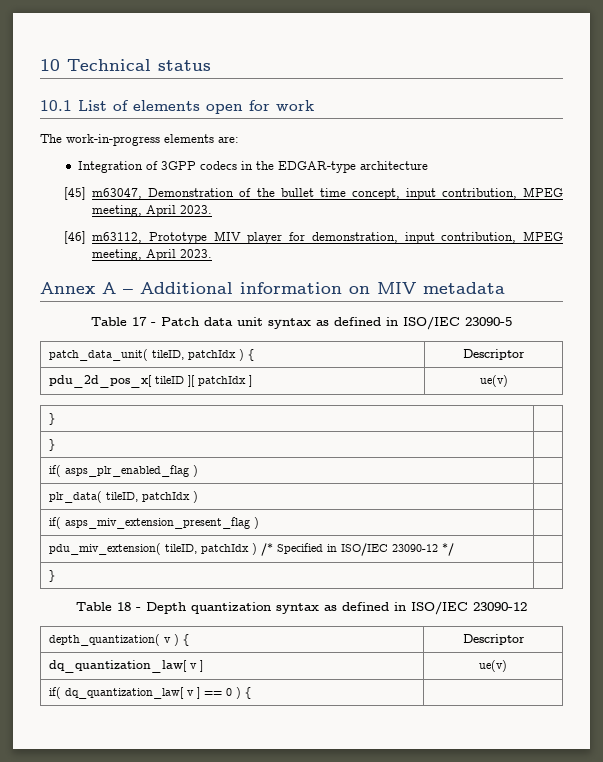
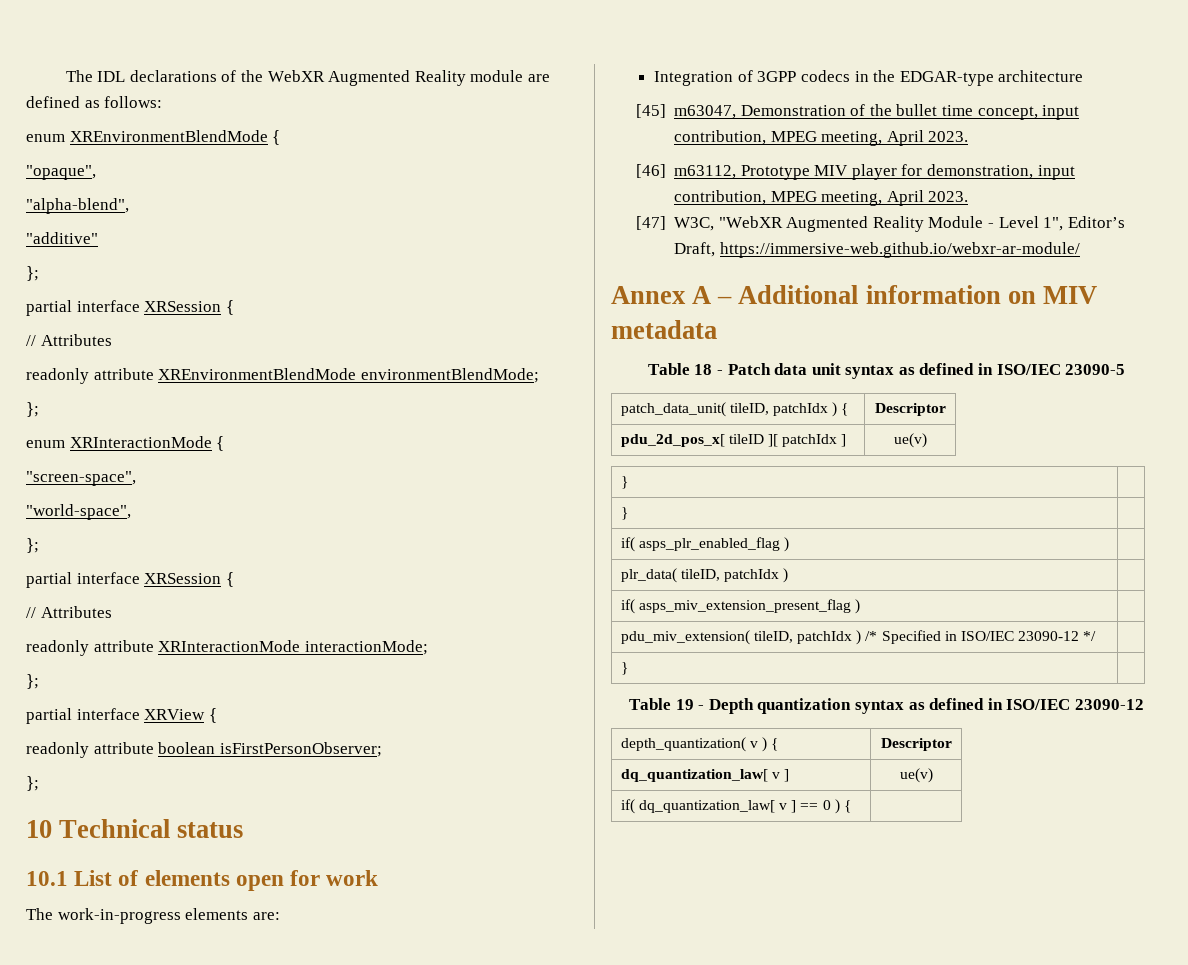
(40, 65) none -> [65,70,551,86] [26,96,163,108] [26,130,281,145] [26,165,96,180] [26,198,129,214] [26,232,98,244] [26,266,39,281] [26,300,234,316] [26,334,112,346] [26,368,539,384] [26,402,39,417] [26,436,225,451] [26,471,136,486] [26,504,131,520] [26,538,39,553] [26,572,234,588] [26,606,112,618] [26,640,428,656] [26,674,39,689] [26,708,217,724] [26,742,382,758] [26,776,39,791] The IDL declarations of the WebXR Augmented Reality module are defined as follows: // enum XREnvironmentBlendMode { // "opaque", // "alpha-blend", // "additive" // }; // partial interface XRSession { // // Attributes // readonly attribute XREnvironmentBlendMode environmentBlendMode; // }; // enum XRInteractionMode { // "screen-space", // "world-space", // }; // partial interface XRSession { // // Attributes // readonly attribute XRInteractionMode interactionMode; // }; // partial interface XRView { // readonly attribute boolean isFirstPersonObserver; // }; //
(213, 253) none -> [635,216,1125,232] [674,242,1080,258] // [47] W3C, "WebXR Augmented Reality Module - Level 1", Editor’s Draft, https://immersive-web.github.io/webxr-ar-module/
[132,317,147,326] 17 -> [694,364,713,375] 18
[117,602,131,611] 18 -> [675,699,694,710] 19

